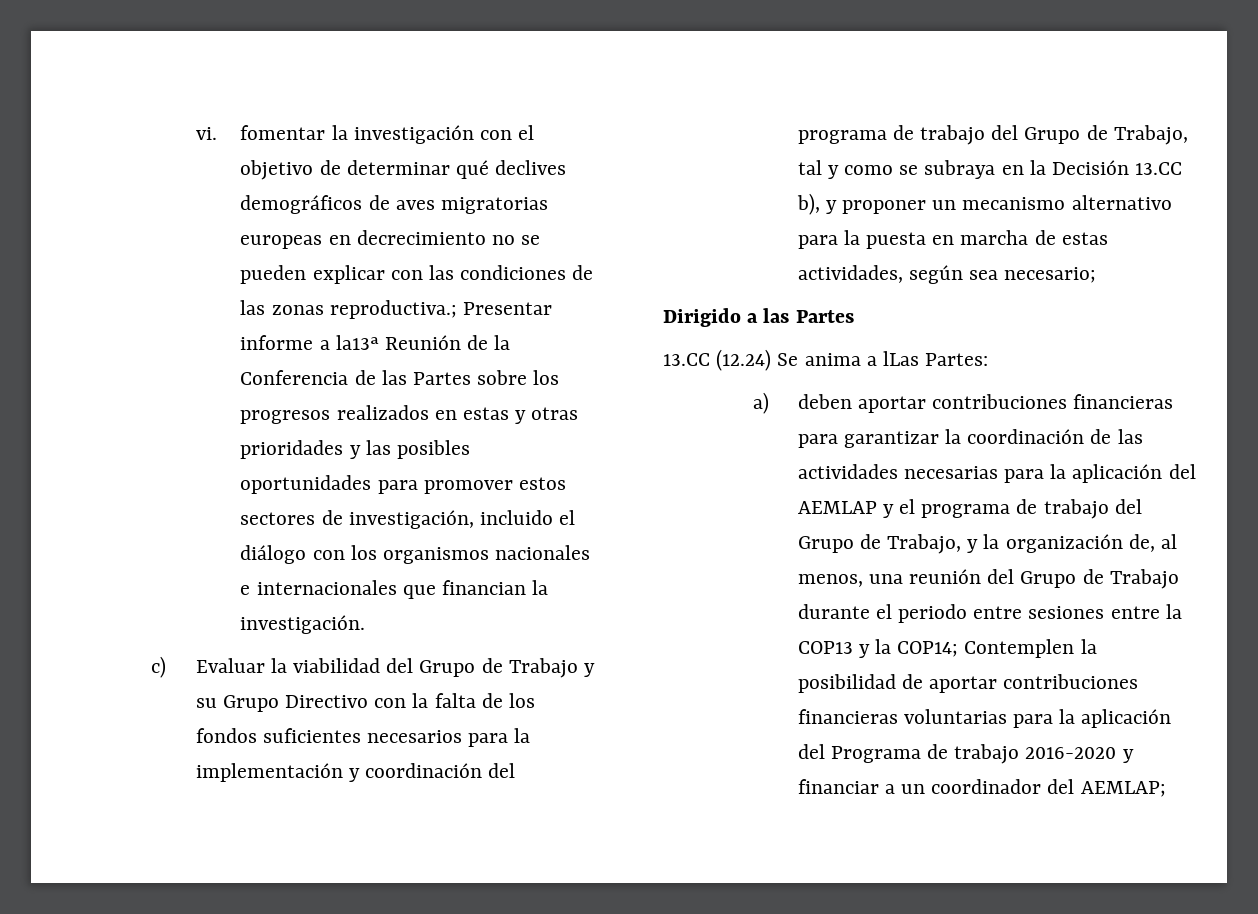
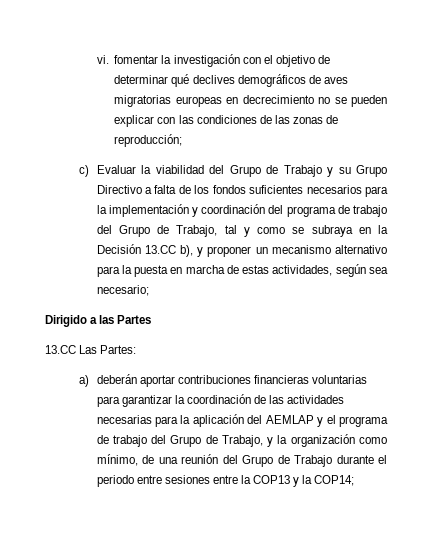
[329,300,552,319] [240,335,511,350] [240,370,560,385] [240,405,579,424] [240,440,470,459] [240,475,566,494] [240,510,576,529] [240,545,591,564] [240,580,549,599] [240,615,366,634] reproductiva.; Presentar informe a la13ª Reunión de la Conferencia de las Partes sobre los progresos realizados en estas y otras prioridades y las posibles oportunidades para promover estos sectores de investigación, incluido el diálogo con los organismos nacionales e internacionales que financian la investigación. -> [326,115,339,124] [114,134,183,147] de reproducción;
[374,693,429,708] con la -> [145,187,153,194] a
[716,349,920,371] (12.24) Se anima a lLas -> [79,345,98,354] Las
[797,394,1174,413] deben aportar contribuciones financieras -> [96,374,367,387] deberán aportar contribuciones financieras voluntarias
[1128,534,1177,552] [797,574,863,587] de, al menos, -> [359,437,387,444] [96,454,155,466] como mínimo, de
[964,639,1097,658] [797,674,1139,693] [797,709,1172,728] [797,744,1134,764] [797,779,1166,797] Contemplen la posibilidad de aportar contribuciones financieras voluntarias para la aplicación del Programa de trabajo 2016-2020 y financiar a un coordinador del AEMLAP; -> (355, 480) none

